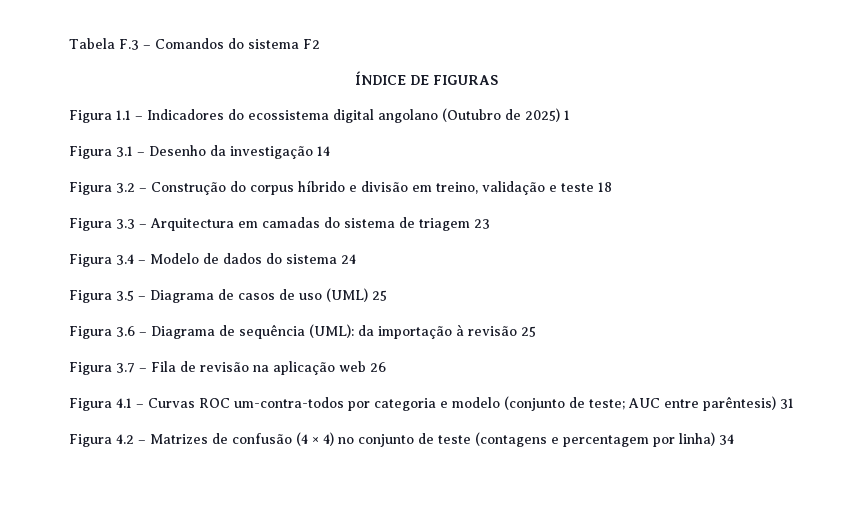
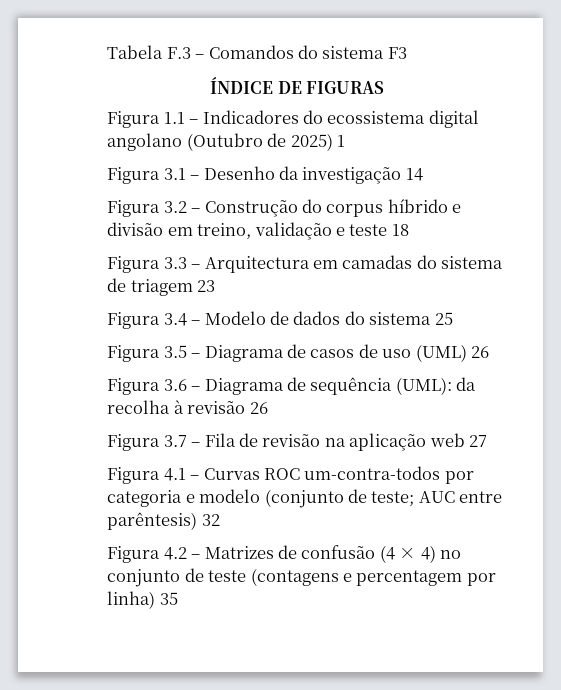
[303,39,321,49] F2 -> [387,47,407,59] F3
[341,254,357,264] 24 -> [434,312,453,325] 25
[372,290,388,301] 25 -> [471,346,490,358] 26
[378,326,453,339] importação -> [107,400,171,414] recolha
[521,326,537,337] 25 -> [249,402,268,414] 26
[370,362,387,372] 26 -> [469,435,488,447] 27
[780,398,795,409] 31 -> [201,514,220,526] 32
[719,434,735,445] 34 -> [159,592,178,605] 35

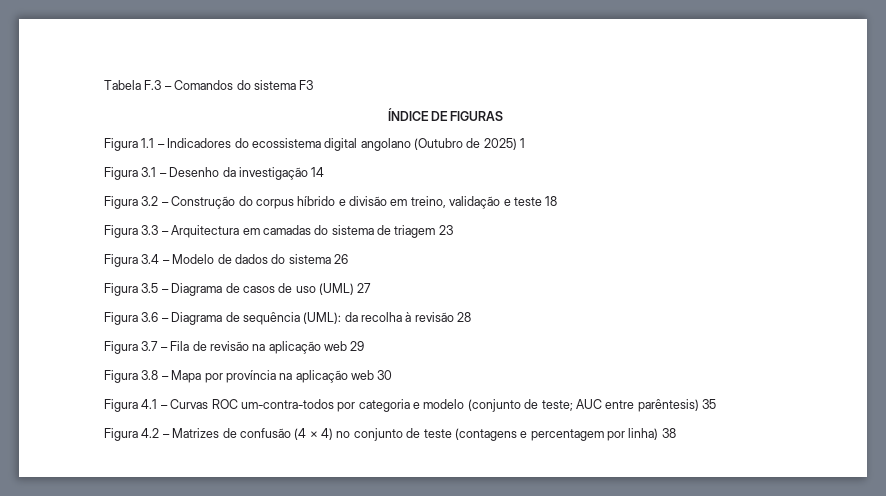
[434,312,453,325] 25 -> [334,254,349,264] 26
[471,346,490,358] 26 -> [357,283,372,293] 27
[249,402,268,414] 26 -> [457,312,472,322] 28
[469,435,488,447] 27 -> [350,341,365,351] [104,370,393,383] 29 // Figura 3.8 – Mapa por província na aplicação web 30
[201,514,220,526] 32 -> [702,399,717,409] 35
[159,592,178,605] 35 -> [661,428,676,438] 38

